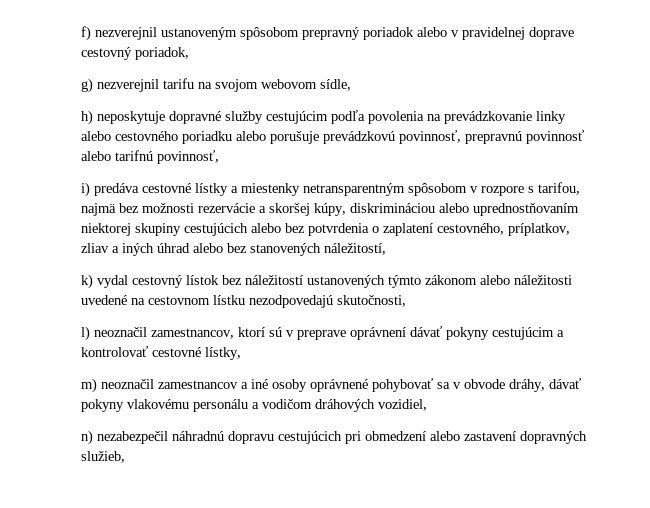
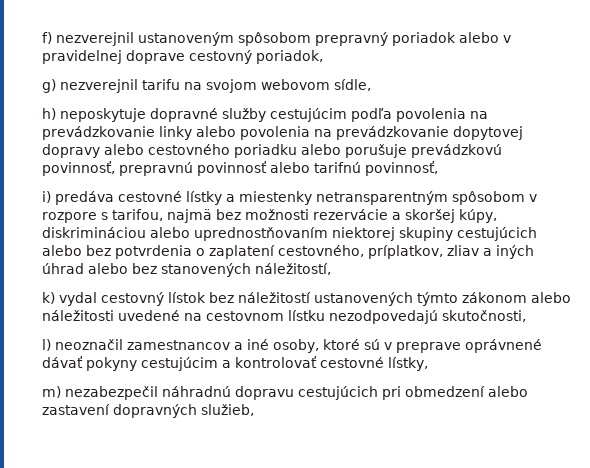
(111, 136) none -> [240,126,524,140] [42,144,145,158] povolenia na prevádzkovanie dopytovej dopravy alebo
[150,327,265,339] zamestnancov, ktorí -> [127,339,361,353] zamestnancov a iné osoby, ktoré
[349,327,406,340] oprávnení -> [465,339,543,353] oprávnené
[100,378,581,392] [80,399,427,412] [80,430,93,445] neoznačil zamestnancov a iné osoby oprávnené pohybovať sa v obvode dráhy, dávať pokyny vlakovému personálu a vodičom dráhových vozidiel, // n) -> (62, 392) none

